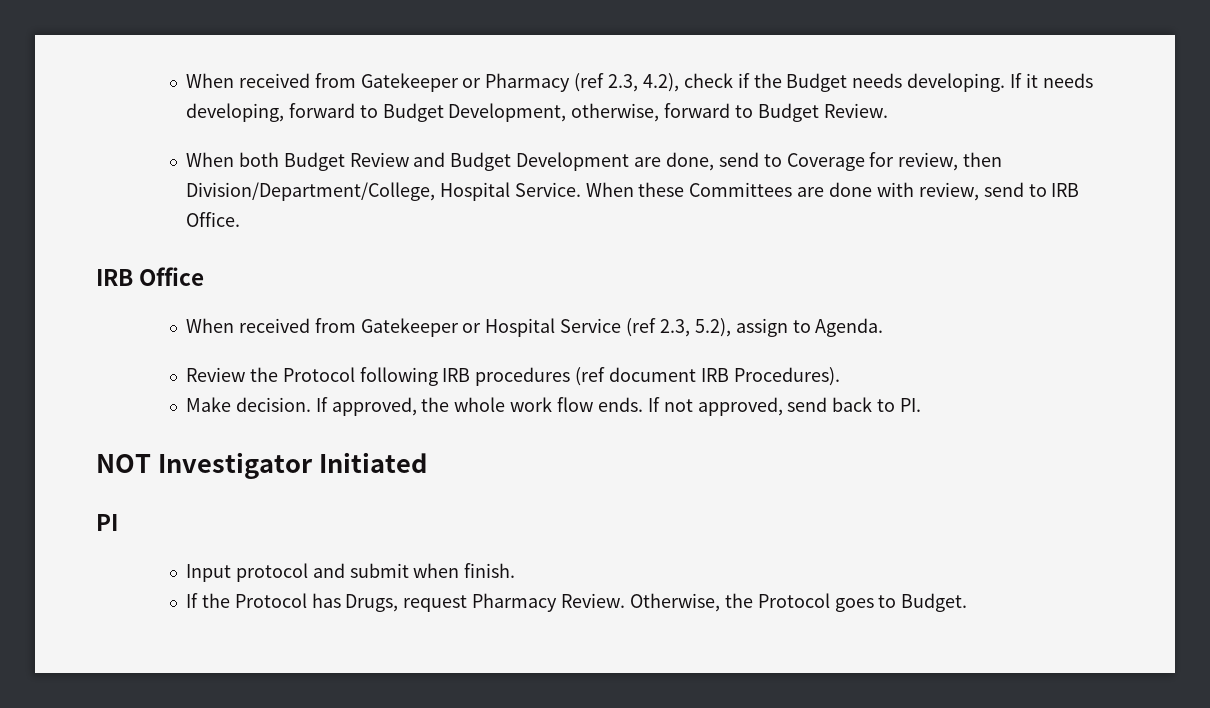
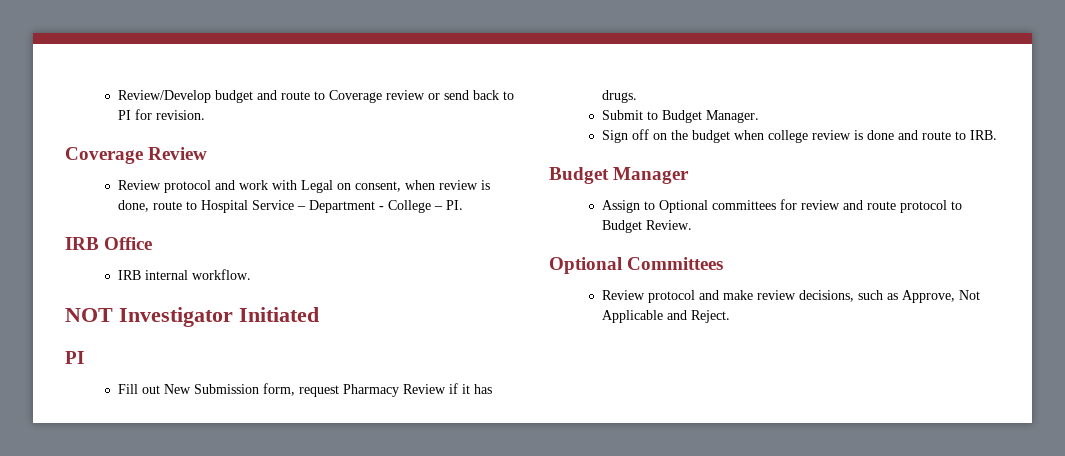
[186,73,1093,92] [186,103,888,122] [186,152,1003,171] [186,182,1080,201] [186,212,241,227] [96,267,205,286] [186,318,884,337] [186,367,840,386] [186,397,921,416] [96,452,427,479] [96,514,118,531] [186,563,516,582] [186,593,968,612] When received from Gatekeeper or Pharmacy (ref 2.3, 4.2), check if the Budget needs developing. If it needs developing, forward to Budget Development, otherwise, forward to Budget Review. // When both Budget Review and Budget Development are done, send to Coverage for review, then Division/Department/College, Hospital Service. When these Committees are done with review, send to IRB Office. // IRB Office // When received from Gatekeeper or Hospital Service (ref 2.3, 5.2), assign to Agenda. // Review the Protocol following IRB procedures (ref document IRB Procedures). // Make decision. If approved, the whole work flow ends. If not approved, send back to PI. // NOT Investigator Initiated // PI // Input protocol and submit when finish. // If the Protocol has Drugs, request Pharmacy Review. Otherwise, the Protocol goes to Budget. -> [117,90,514,103] [117,109,205,120] [65,147,208,164] [117,180,490,193] [117,200,463,213] [65,237,153,250] [117,269,251,280] [65,307,319,327] [65,351,84,364] [117,383,492,397] [601,90,637,103] [601,110,759,123] [601,129,997,143] [549,167,690,184] [601,199,962,213] [601,220,692,233] [549,257,724,274] [601,290,980,303] [601,310,730,323] Review/Develop budget and route to Coverage review or send back to PI for revision. // Coverage Review // Review protocol and work with Legal on consent, when review is done, route to Hospital Service – Department - College – PI. // IRB Office // IRB internal workflow. // NOT Investigator Initiated // PI // Fill out New Submission form, request Pharmacy Review if it has drugs. // Submit to Budget Manager. // Sign off on the budget when college review is done and route to IRB. // Budget Manager // Assign to Optional committees for review and route protocol to Budget Review. // Optional Committees // Review protocol and make review decisions, such as Approve, Not Applicable and Reject.

